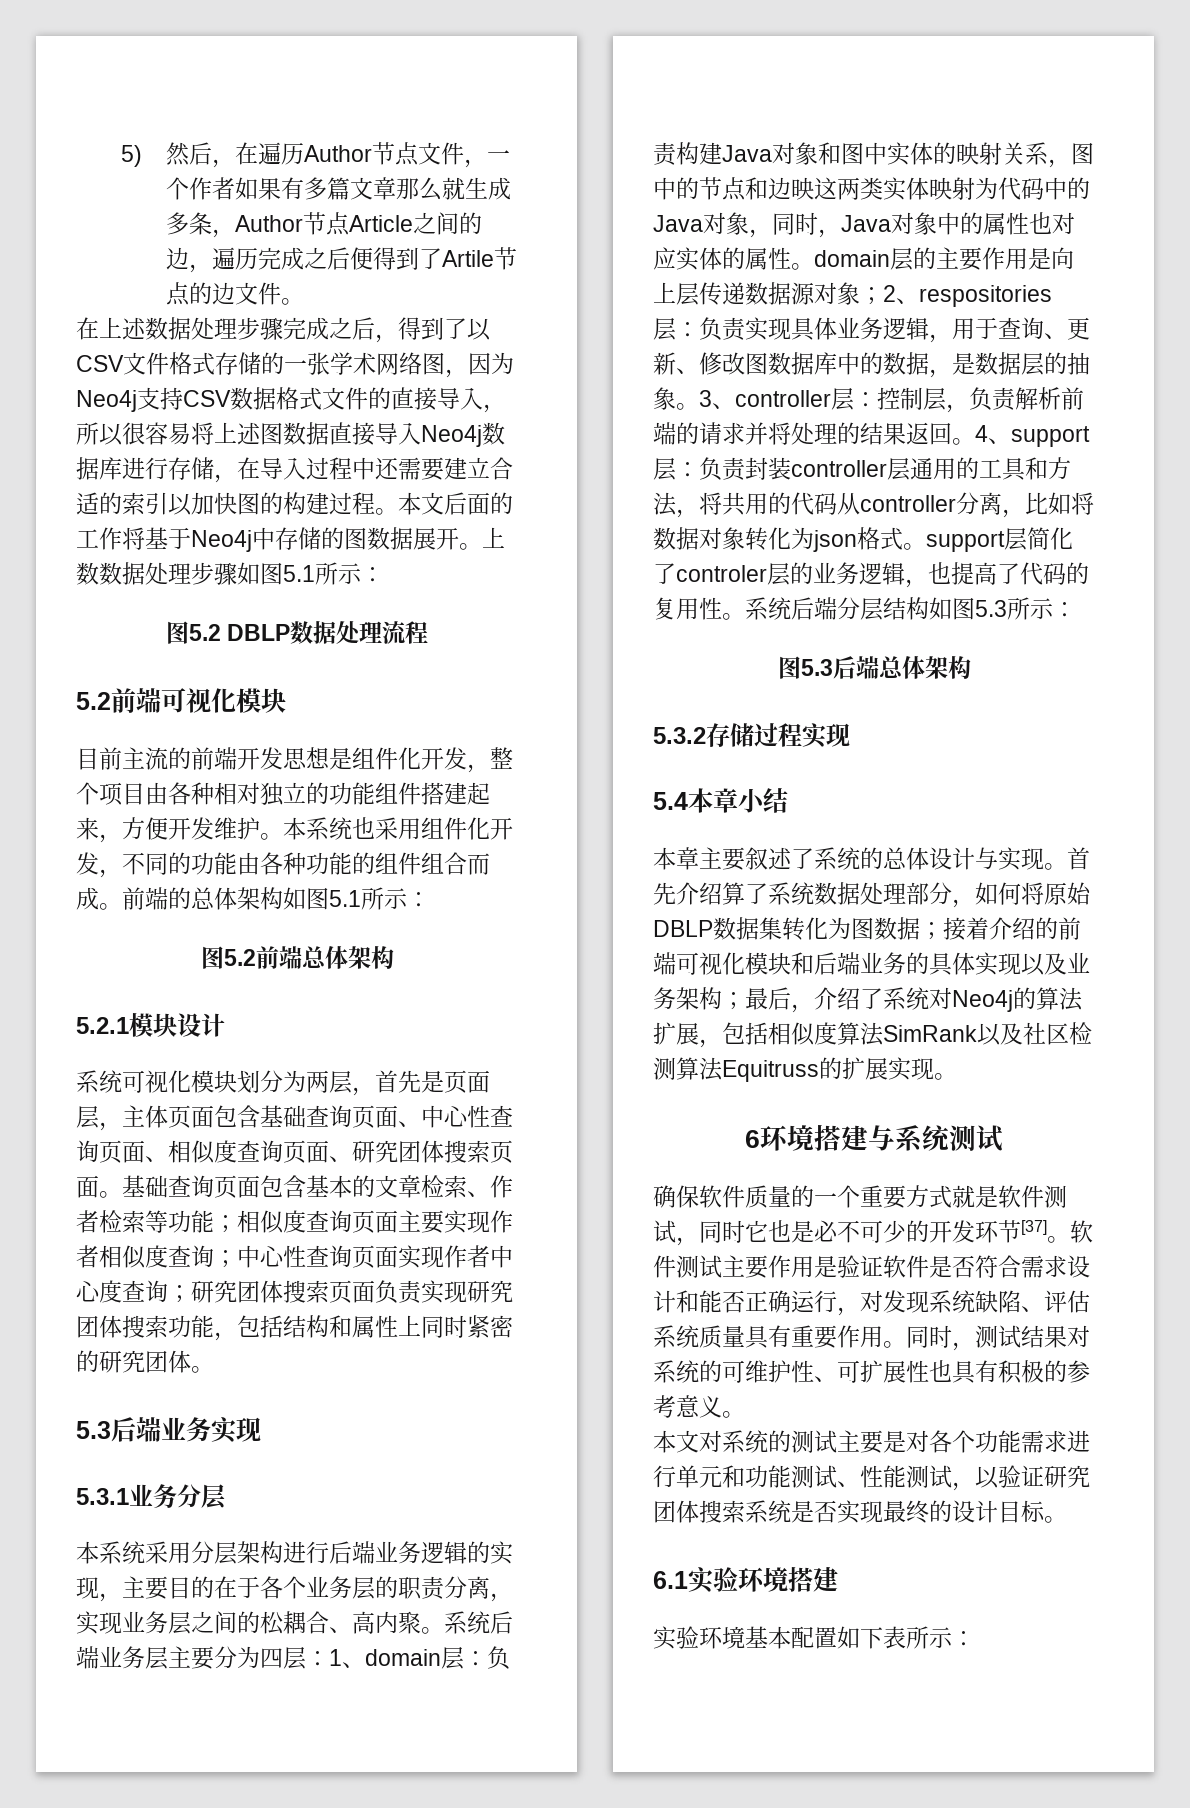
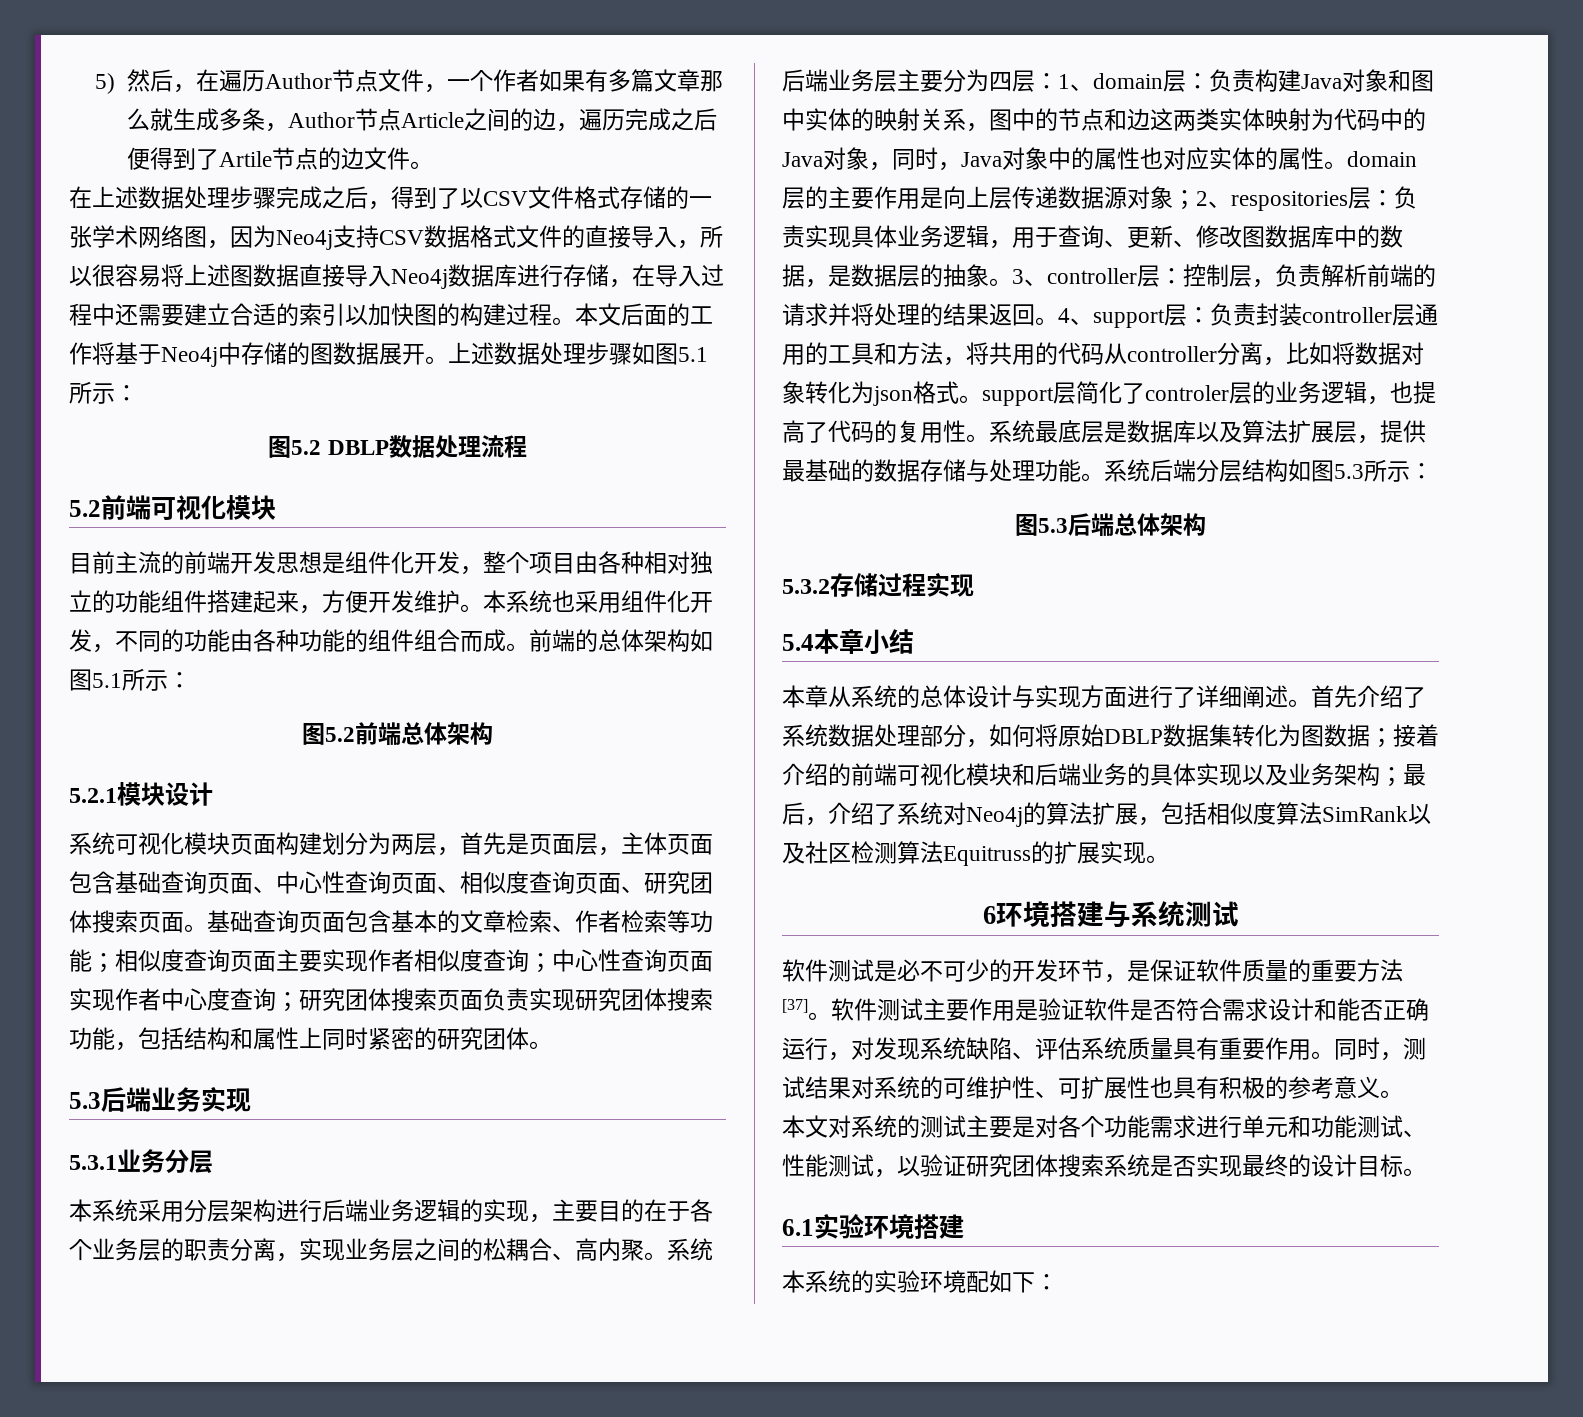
[76,562,99,585] 数 -> [471,342,494,365] 述
(237, 1081) none -> [230,832,322,855] 页面构建
[791,177,814,200] 映 -> (1150, 119) none
(791, 608) none -> [1035,420,1426,444] [782,459,1150,482] 最底层是数据库以及算法扩展层，提供最基础的数据存储与处理功能。系统
[699,847,814,871] 主要叙述了 -> [828,686,851,707] 从
(1044, 859) none -> [1081,685,1288,708] 方面进行了详细阐述
[722,882,745,905] 算 -> (1403, 696) none
[653,1185,1067,1209] [653,1220,791,1246] 确保软件质量的一个重要方式就是软件测试，同时它也 -> [782,959,874,982] 软件测试
(1021, 1231) none -> [1104,959,1403,983] ，是保证软件质量的重要方法
[653,1626,953,1650] 实验环境基本配置如下表所示 -> [782,1270,1035,1293] 本系统的实验环境配如下

